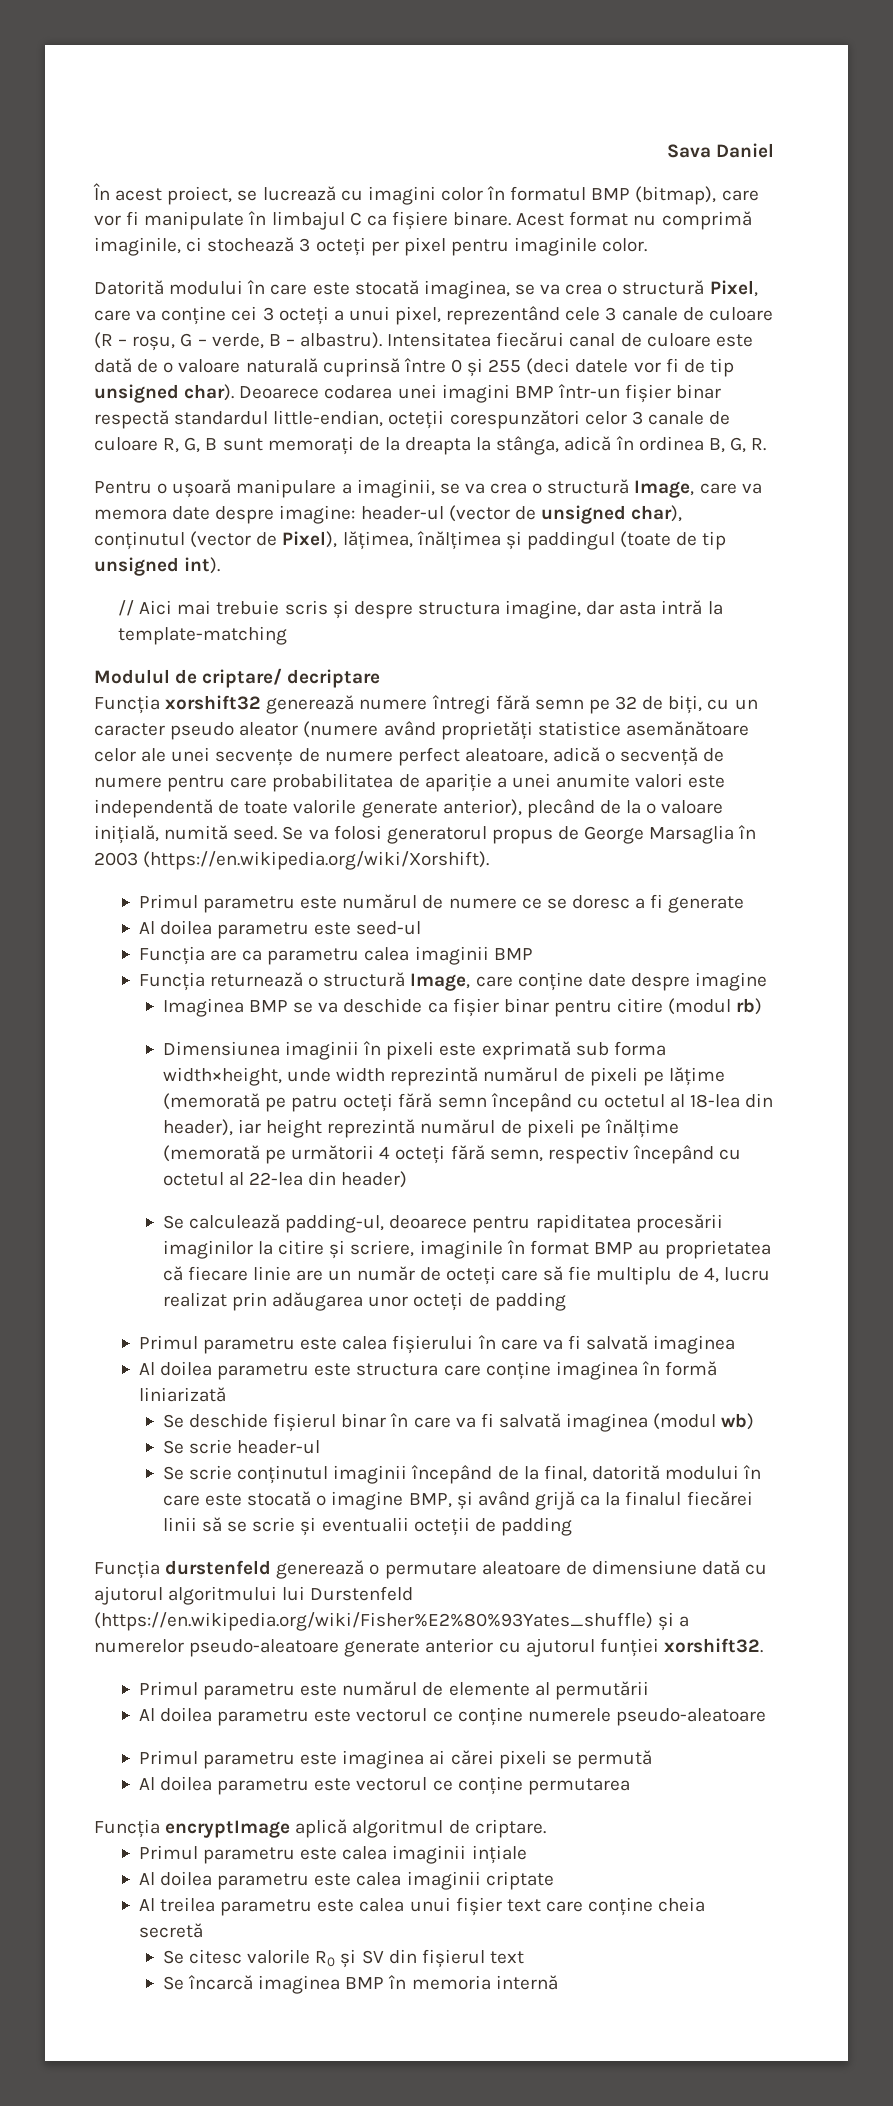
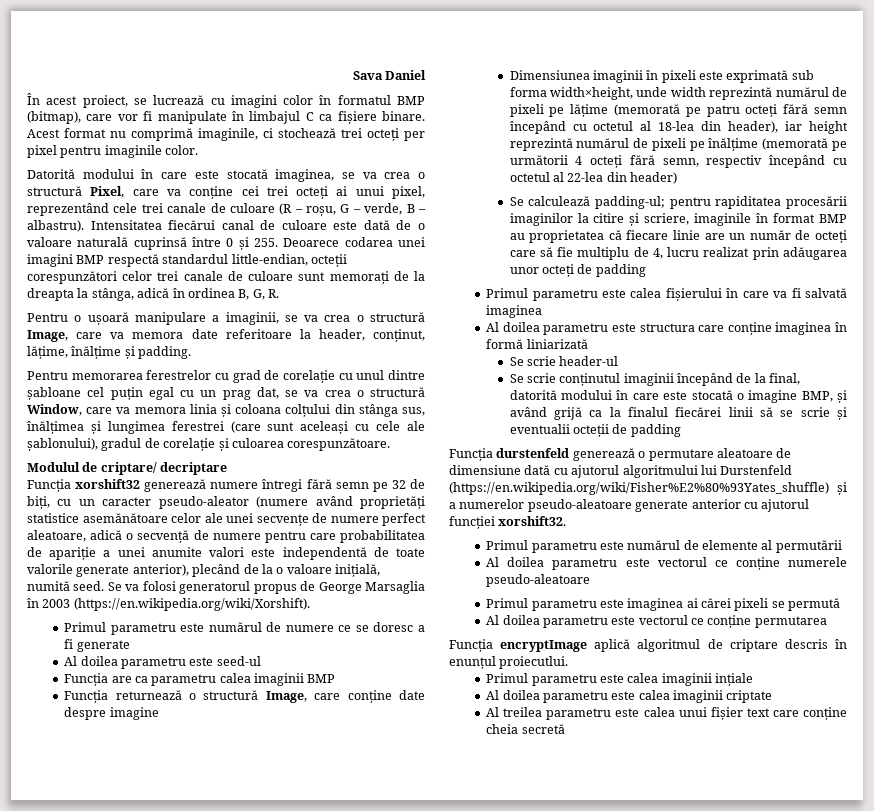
[299,238,311,252] 3 -> [341,128,362,138] trei
[262,306,344,325] 3 octeți a -> [266,186,348,199] trei octeți ai
[605,307,617,321] 3 -> [141,203,163,213] trei
[488,358,734,377] [94,384,235,403] 255 (deci datele vor fi de tip unsigned char). -> [254,238,279,247] 255.
[557,384,722,403] într-un fișier binar -> (105, 259) none
[631,411,731,425] [94,437,218,453] 3 canale de culoare R, G, B -> [157,271,294,281] trei canale de culoare
[215,505,683,524] [94,531,727,550] [94,557,221,576] [118,600,723,619] [118,626,288,645] despre imagine: header-ul (vector de unsigned char), conținutul (vector de Pixel), lățimea, înălțimea și paddingul (toate de tip unsigned int). // // Aici mai trebuie scris și despre structura imagine, dar asta intră la template-matching -> [225,329,425,342] [27,346,192,359] [27,370,425,383] [27,387,425,400] [27,404,425,417] [27,421,426,434] [27,438,391,451] referitoare la header, conținut, lățime, înălțime și padding. // Pentru memorarea ferestrelor cu grad de corelație cu unul dintre șabloane cel puțin egal cu un prag dat, se va crea o structură Window, care va memora linia și coloana colțului din stânga sus, înălțimea și lungimea ferestrei (care sunt aceleași cu cele ale șablonului), gradul de corelație și culoarea corespunzătoare.
[170,722,299,740] pseudo aleator -> [158,496,249,509] pseudo-aleator
[162,998,763,1017] // Imaginea BMP se va deschide ca fișier binar pentru citire (modul rb) -> (159, 713) none
[285,1214,468,1233] padding-ul, deoarece -> [594,196,665,209] padding-ul;
[162,1413,755,1432] // Se deschide fișierul binar în care va fi salvată imaginea (modul wb) -> (588, 344) none
[599,1638,659,1657] funției -> [449,516,495,529] funcției
[474,1819,546,1838] criptare. -> [729,639,847,652] [449,656,569,669] criptare descris în enunțul proiecutlui.
[162,1949,525,1968] [162,1975,558,1994] // Se citesc valorile R0 și SV din fișierul text // Se încarcă imaginea BMP în memoria internă -> (565, 729) none

